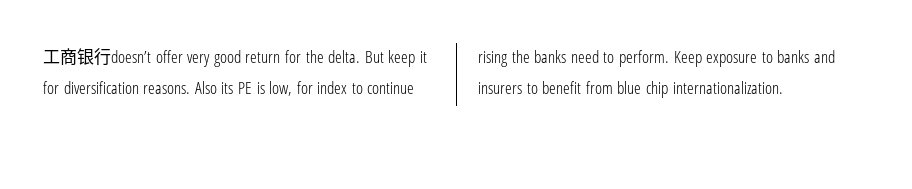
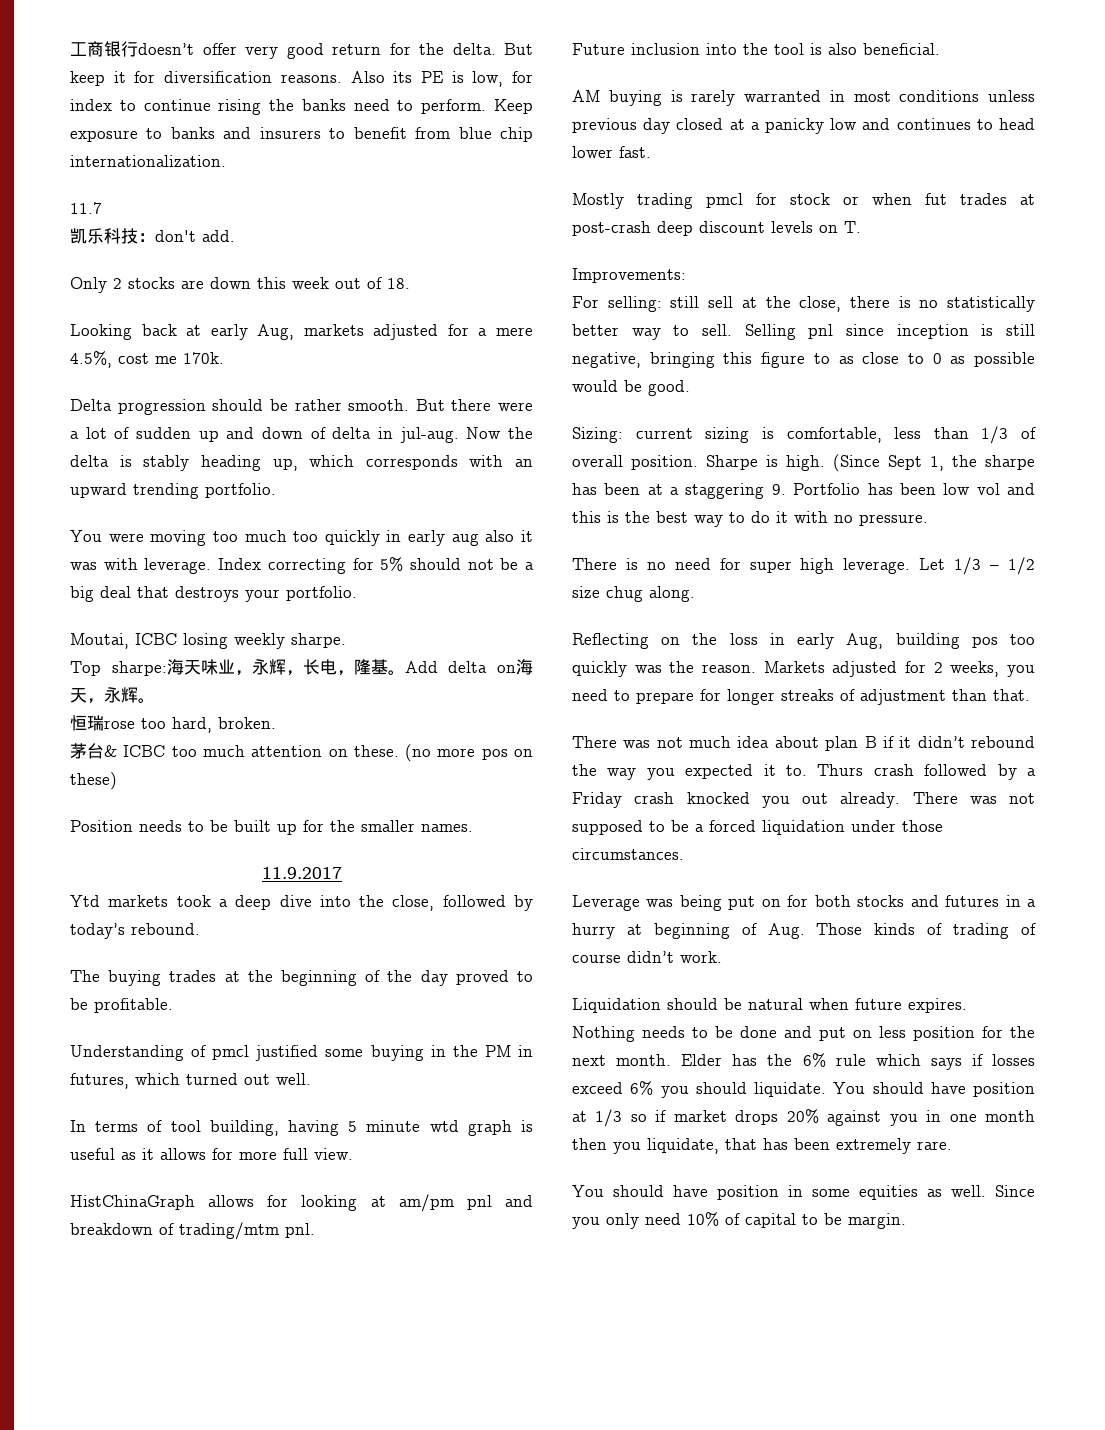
(783, 87) none -> [70,202,102,214] [70,228,235,244] [70,277,410,293] [70,324,533,340] [70,351,224,368] [70,399,533,415] [70,427,533,443] [70,455,533,471] [70,483,276,499] [70,530,533,546] [70,557,534,574] [70,586,357,602] [70,633,346,649] [70,659,533,676] [70,687,155,704] [70,715,276,733] [70,743,533,762] [70,772,117,790] [70,820,473,835] [261,867,342,879] [70,895,534,911] [70,923,200,939] [70,970,533,986] [70,998,173,1013] [70,1045,533,1061] [70,1073,311,1089] [70,1120,533,1136] [70,1148,353,1160] [70,1194,534,1212] [70,1222,315,1240] [572,43,940,55] [572,90,1035,106] [572,118,1035,134] [572,146,651,158] [572,193,1035,209] [572,221,861,236] [572,268,686,283] [572,296,1035,312] [572,324,1035,340] [572,352,1035,368] [572,380,690,396] [572,426,1036,444] [572,454,1035,472] [572,483,1035,499] [572,511,928,527] [572,557,1035,575] [572,586,695,602] [572,633,1035,649] [572,661,1035,677] [572,689,1030,705] [572,736,1035,751] [572,764,1036,780] [572,792,1035,808] [572,820,943,835] [572,848,684,860] [572,895,1036,911] [572,923,1036,939] [572,951,722,963] [572,998,967,1013] [572,1026,1035,1042] [572,1053,1035,1070] [572,1081,1035,1098] [572,1109,1035,1127] [572,1138,952,1154] [572,1185,1035,1200] [572,1212,906,1229] // 11.7 // 凯乐科技：don't add. // Only 2 stocks are down this week out of 18. // Looking back at early Aug, markets adjusted for a mere 4.5%, cost me 170k. // Delta progression should be rather smooth. But there were a lot of sudden up and down of delta in jul-aug. Now the delta is stably heading up, which corresponds with an upward trending portfolio. // You were moving too much too quickly in early aug also it was with leverage. Index correcting for 5% should not be a big deal that destroys your portfolio. // Moutai, ICBC losing weekly sharpe. // Top sharpe:海天味业，永辉，长电，隆基。Add delta on海天，永辉。 // 恒瑞rose too hard, broken. // 茅台& ICBC too much attention on these. (no more pos on these) // Position needs to be built up for the smaller names. // 11.9.2017 // Ytd markets took a deep dive into the close, followed by today’s rebound. // The buying trades at the beginning of the day proved to be profitable. // Understanding of pmcl justified some buying in the PM in futures, which turned out well. // In terms of tool building, having 5 minute wtd graph is useful as it allows for more full view. // HistChinaGraph allows for looking at am/pm pnl and breakdown of trading/mtm pnl. // Future inclusion into the tool is also beneficial. // AM buying is rarely warranted in most conditions unless previous day closed at a panicky low and continues to head lower fast. // Mostly trading pmcl for stock or when fut trades at post-crash deep discount levels on T. // Improvements: // For selling: still sell at the close, there is no statistically better way to sell. Selling pnl since inception is still negative, bringing this figure to as close to 0 as possible would be good. // Sizing: current sizing is comfortable, less than 1/3 of overall position. Sharpe is high. (Since Sept 1, the sharpe has been at a staggering 9. Portfolio has been low vol and this is the best way to do it with no pressure. // There is no need for super high leverage. Let 1/3 – 1/2 size chug along. // Reflecting on the loss in early Aug, building pos too quickly was the reason. Markets adjusted for 2 weeks, you need to prepare for longer streaks of adjustment than that. // There was not much idea about plan B if it didn’t rebound the way you expected it to. Thurs crash followed by a Friday crash knocked you out already. There was not supposed to be a forced liquidation under those circumstances. // Leverage was being put on for both stocks and futures in a hurry at beginning of Aug. Those kinds of trading of course didn’t work. // Liquidation should be natural when future expires. Nothing needs to be done and put on less position for the next month. Elder has the 6% rule which says if losses exceed 6% you should liquidate. You should have position at 1/3 so if market drops 20% against you in one month then you liquidate, that has been extremely rare. // You should have position in some equities as well. Since you only need 10% of capital to be margin.

